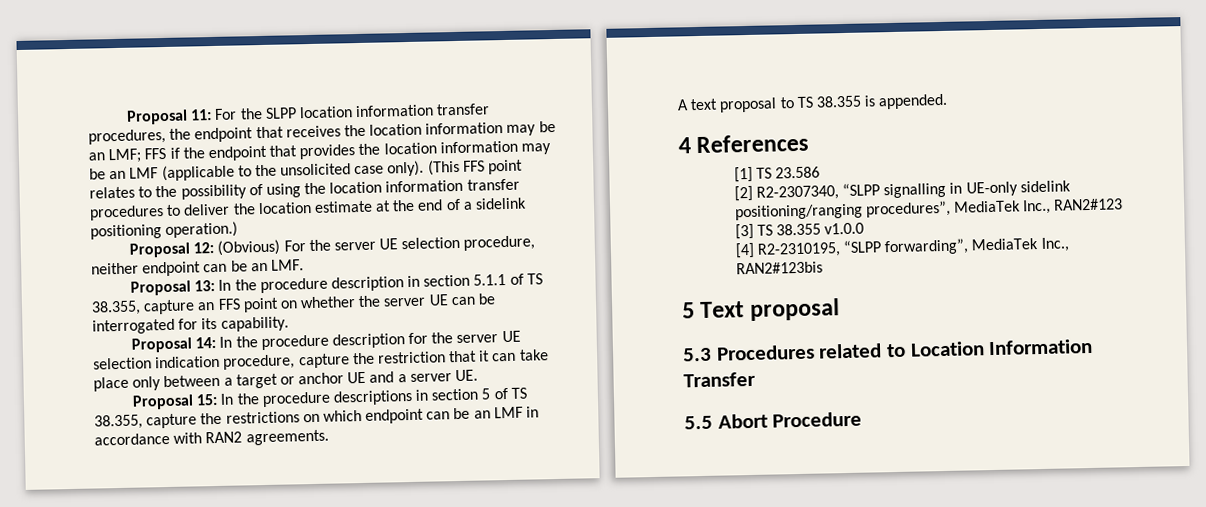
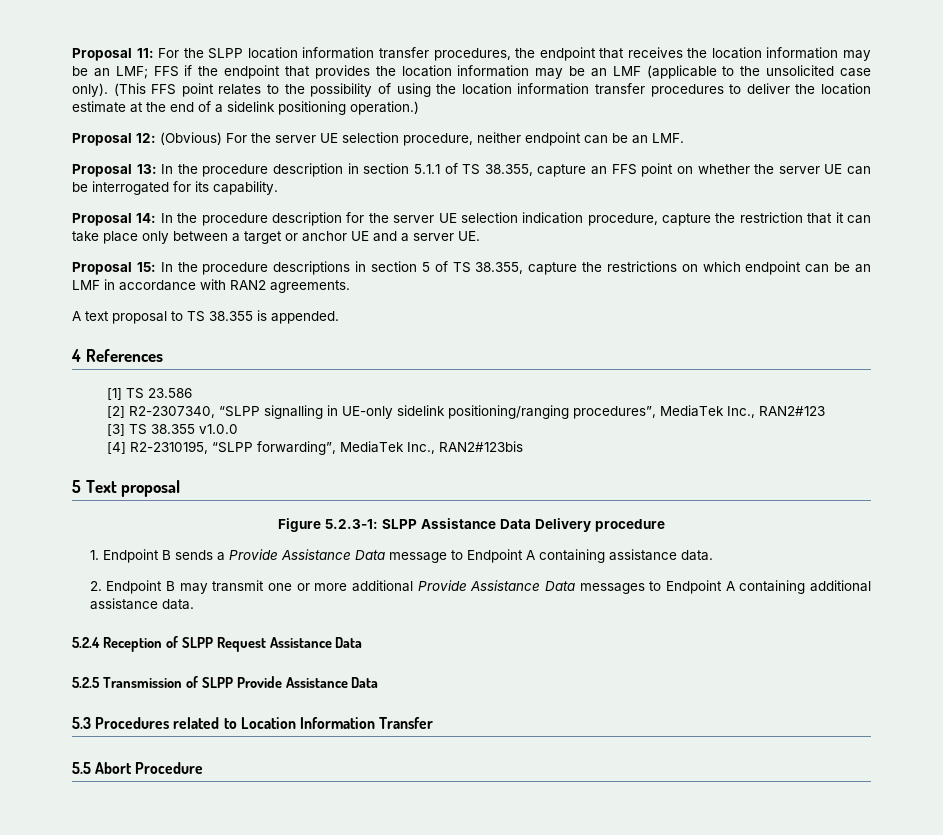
(840, 309) none -> [278,518,665,532] [89,549,713,563] [89,580,872,594] [89,598,194,610] [72,636,363,652] [72,676,379,688] // Figure 5.2.3-1: SLPP Assistance Data Delivery procedure // 1. Endpoint B sends a Provide Assistance Data message to Endpoint A containing assistance data. // 2. Endpoint B may transmit one or more additional Provide Assistance Data messages to Endpoint A containing additional assistance data. // 5.2.4 Reception of SLPP Request Assistance Data // 5.2.5 Transmission of SLPP Provide Assistance Data

